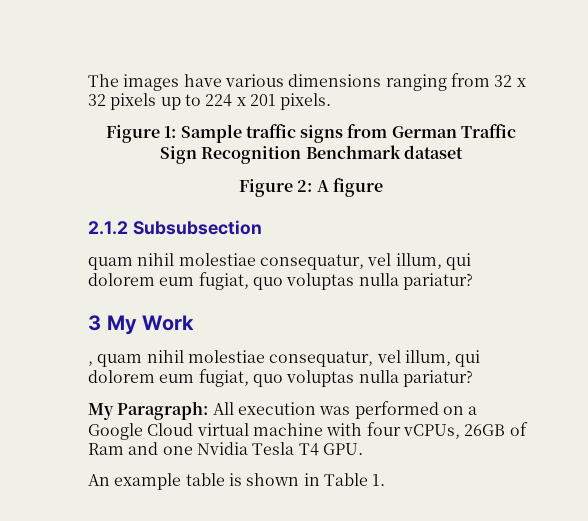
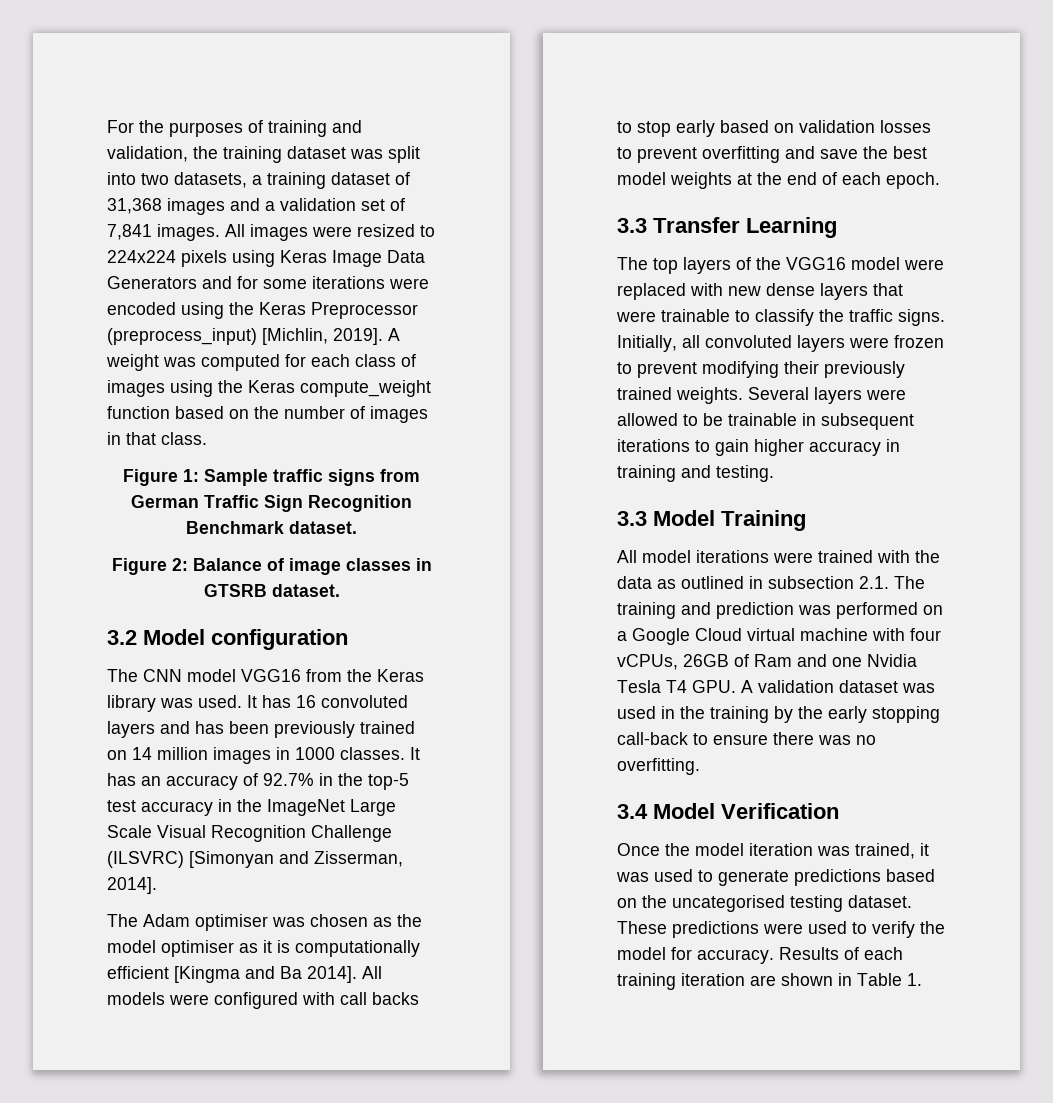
[88,73,526,91] [88,93,332,110] The images have various dimensions ranging from 32 x 32 pixels up to 224 x 201 pixels. -> [107,120,362,137] [107,146,420,163] [107,172,410,189] [107,198,405,215] [107,224,435,241] [107,250,425,267] [107,276,429,289] [107,302,418,319] [107,328,400,345] [106,354,416,371] [107,380,431,397] [107,406,428,423] [107,432,207,445] For the purposes of training and validation, the training dataset was split into two datasets, a training dataset of 31,368 images and a validation set of 7,841 images. All images were resized to 224x224 pixels using Keras Image Data Generators and for some iterations were encoded using the Keras Preprocessor (preprocess_input) [Michlin, 2019]. A weight was computed for each class of images using the Keras compute_weight function based on the number of images in that class.
[403,145,463,159] dataset -> [289,521,357,534] dataset.
[316,178,383,197] [88,220,262,235] [88,253,471,270] [88,272,473,290] [88,315,195,335] [88,350,481,367] [88,369,473,387] [88,401,316,420] A figure // 2.1.2 Subsubsection // quam nihil molestiae consequatur, vel illum, qui dolorem eum fugiat, quo voluptas nulla pariatur? // 3 My Work // , quam nihil molestiae consequatur, vel illum, qui dolorem eum fugiat, quo voluptas nulla pariatur? // My Paragraph: All execution -> [192,558,432,575] [203,584,340,597] [107,629,348,650] [107,669,424,682] [107,695,408,712] [107,721,415,738] [107,747,420,764] [107,773,409,790] [107,799,396,816] [107,825,392,842] [107,851,403,868] [107,877,157,894] [107,914,422,931] [107,940,420,957] [107,966,382,983] [107,992,419,1009] [617,120,931,137] [617,146,927,163] [617,172,940,189] [617,217,837,238] [617,257,944,274] [617,283,903,300] [616,309,945,326] [617,335,944,352] [617,361,905,378] [617,387,906,404] [617,413,914,430] [617,439,900,456] [617,465,774,482] [617,510,806,531] [617,550,940,563] [617,576,925,589] [617,602,794,619] Balance of image classes in GTSRB dataset. // 3.2 Model configuration // The CNN model VGG16 from the Keras library was used. It has 16 convoluted layers and has been previously trained on 14 million images in 1000 classes. It has an accuracy of 92.7% in the top-5 test accuracy in the ImageNet Large Scale Visual Recognition Challenge (ILSVRC) [Simonyan and Zisserman, 2014]. // The Adam optimiser was chosen as the model optimiser as it is computationally efficient [Kingma and Ba 2014]. All models were configured with call backs to stop early based on validation losses to prevent overfitting and save the best model weights at the end of each epoch. // 3.3 Transfer Learning // The top layers of the VGG16 model were replaced with new dense layers that were trainable to classify the traffic signs. Initially, all convoluted layers were frozen to prevent modifying their previously trained weights. Several layers were allowed to be trainable in subsequent iterations to gain higher accuracy in training and testing. // 3.3 Model Training // All model iterations were trained with the data as outlined in subsection 2.1. The training and prediction
[88,473,242,490] // An example table is -> [741,680,935,693] [617,706,940,723] [617,732,876,745] [617,758,700,775] [617,803,839,819] [617,843,929,859] [616,869,935,886] [617,895,912,912] [617,921,945,938] [617,947,903,964] [617,973,776,990] A validation dataset was used in the training by the early stopping call-back to ensure there was no overfitting. // 3.4 Model Verification // Once the model iteration was trained, it was used to generate predictions based on the uncategorised testing dataset. These predictions were used to verify the model for accuracy. Results of each training iteration are

